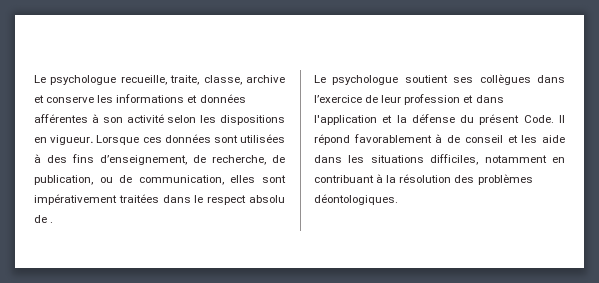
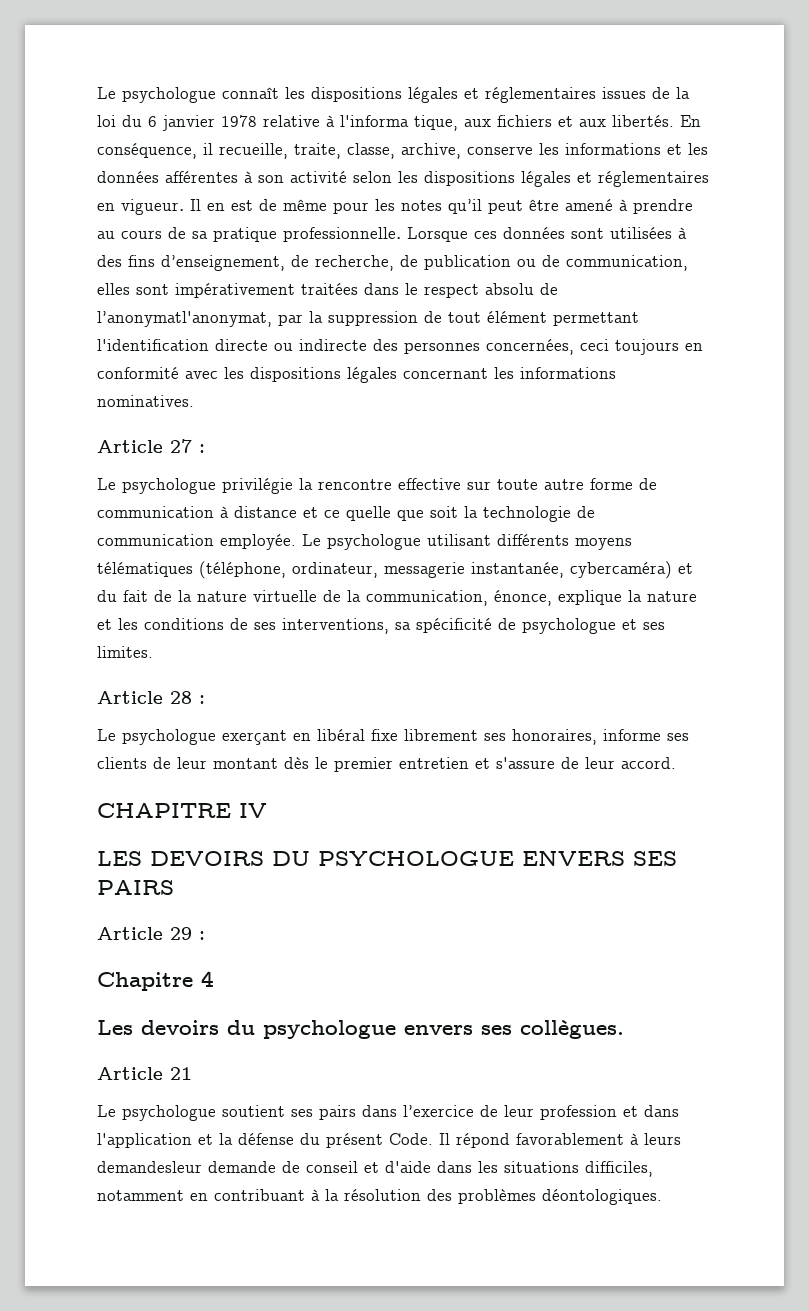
[34,75,117,85] Le psychologue -> [97,87,690,103] [97,115,701,131] [97,143,213,159] Le psychologue connaît les dispositions légales et réglementaires issues de la loi du 6 janvier 1978 relative à l'informa tique, aux fichiers et aux libertés. En conséquence, il
[246,75,285,83] [34,95,44,103] archive et -> [401,143,461,159] archive,
(198, 99) none -> [688,143,708,155] les
[34,135,94,145] en vigueur. -> [521,171,709,187] [97,199,693,215] [97,227,401,242] légales et réglementaires en vigueur. Il en est de même pour les notes qu’il peut être amené à prendre au cours de sa pratique professionnelle.
[34,175,93,185] publication, -> [424,255,511,270] publication
[50,222,54,223] . -> [97,311,639,327] [97,339,703,355] [97,367,616,383] [97,395,194,407] [97,439,205,453] [97,478,657,494] [97,506,595,522] [97,534,632,550] [97,561,693,579] [97,590,697,606] [97,618,665,634] [97,646,153,658] [97,691,205,704] [97,729,689,745] [97,757,676,772] [97,803,267,818] [97,851,677,866] [97,880,174,895] [97,927,205,940] [97,971,214,991] [97,1020,624,1039] [97,1067,192,1080] l’anonymatl'anonymat, par la suppression de tout élément permettant l'identification directe ou indirecte des personnes concernées, ceci toujours en conformité avec les dispositions légales concernant les informations nominatives. // Article 27 : // Le psychologue privilégie la rencontre effective sur toute autre forme de communication à distance et ce quelle que soit la technologie de communication employée. Le psychologue utilisant différents moyens télématiques (téléphone, ordinateur, messagerie instantanée, cybercaméra) et du fait de la nature virtuelle de la communication, énonce, explique la nature et les conditions de ses interventions, sa spécificité de psychologue et ses limites. // Article 28 : // Le psychologue exerçant en libéral fixe librement ses honoraires, informe ses clients de leur montant dès le premier entretien et s'assure de leur accord. // CHAPITRE IV // LES DEVOIRS DU PSYCHOLOGUE ENVERS SES PAIRS // Article 29 : // Chapitre 4 // Les devoirs du psychologue envers ses collègues. // Article 21
[479,74,531,85] collègues -> [319,1105,356,1120] pairs
(443, 138) none -> [644,1133,681,1145] [97,1161,276,1173] leurs demandesleur demande
[521,135,565,143] les aide -> [385,1161,431,1173] d'aide

